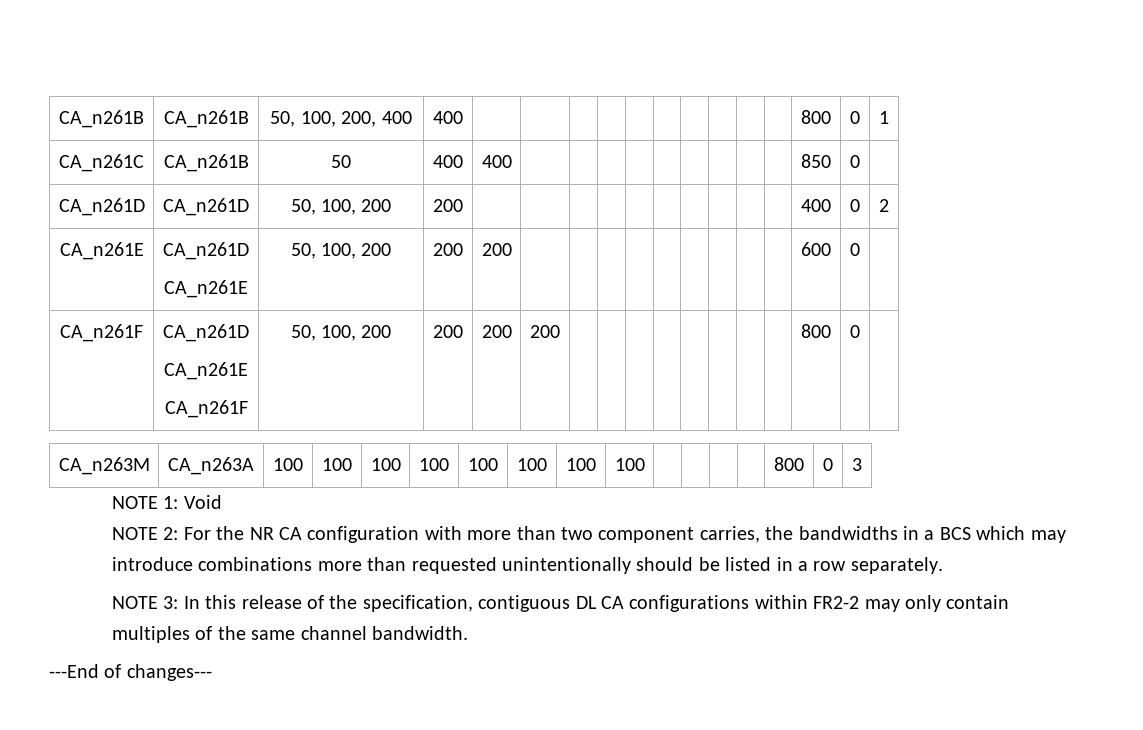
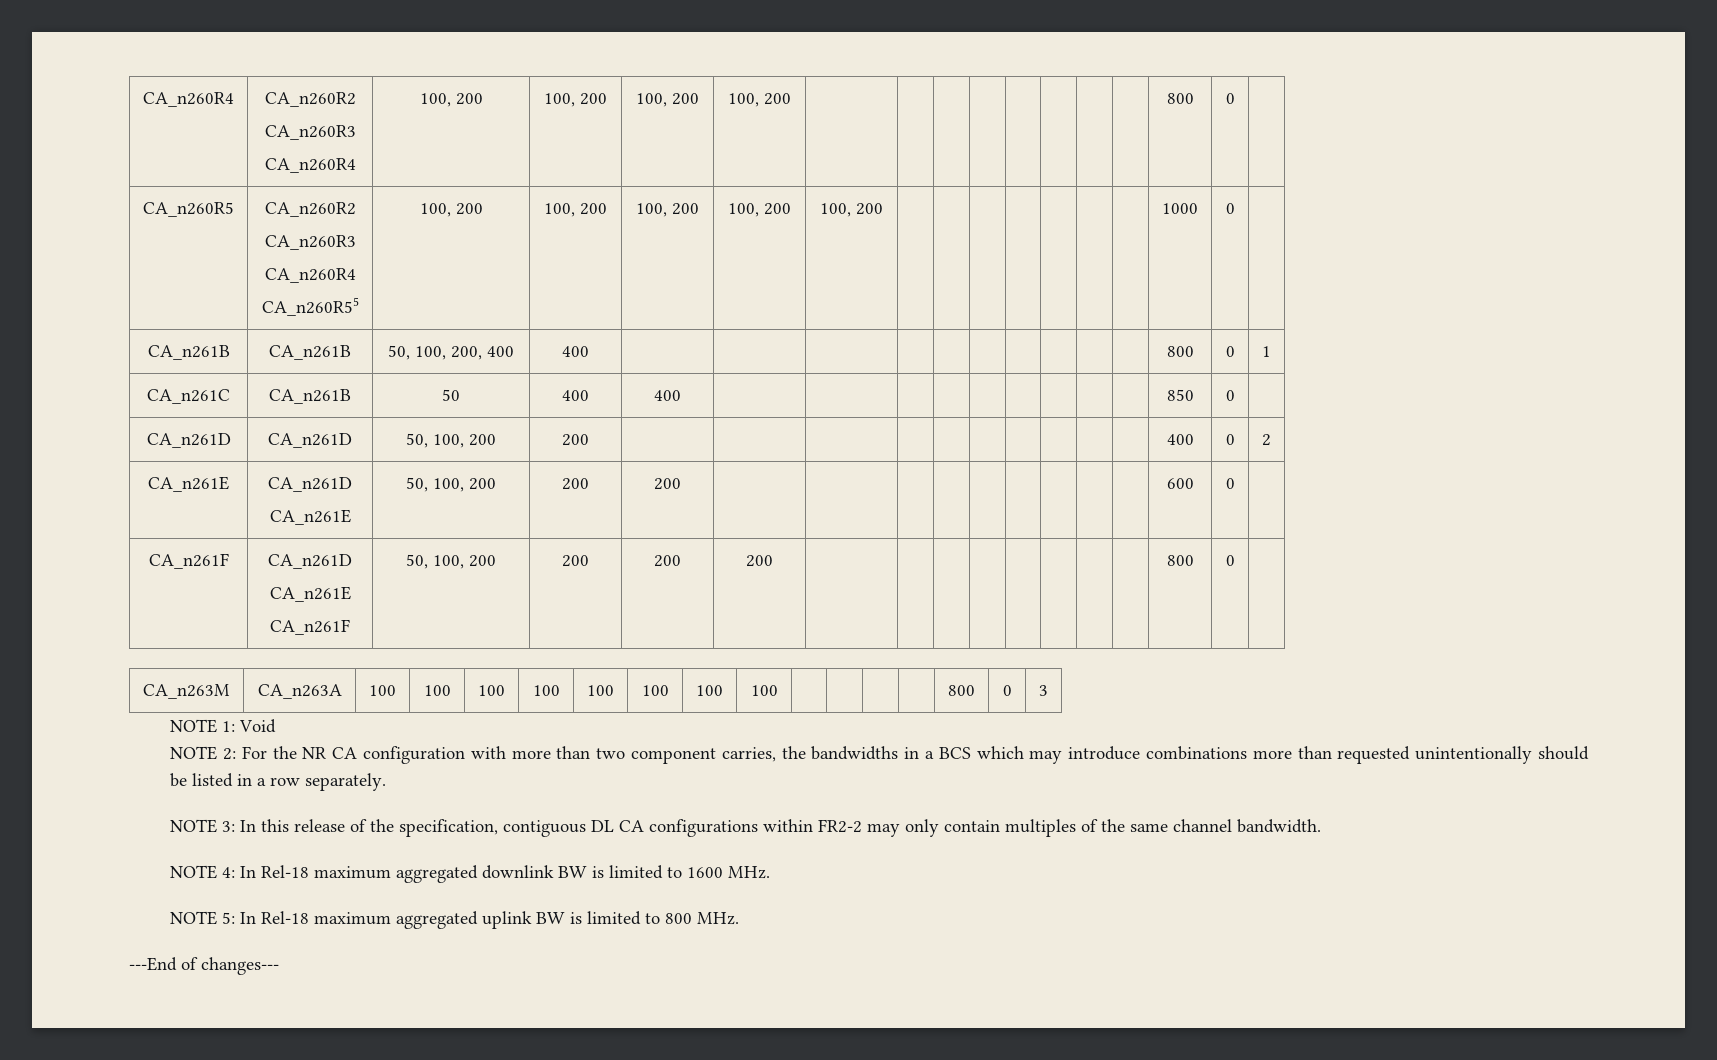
(59, 119) none -> [143,92,234,107] [264,92,356,107] [264,125,356,140] [264,158,356,173] [419,93,483,107] [544,93,607,107] [636,93,699,107] [728,93,791,107] [1166,93,1194,104] [1225,93,1235,104] [143,202,234,217] [264,202,356,217] [264,235,356,250] [264,268,356,283] [261,297,359,316] [419,203,483,217] [544,203,607,217] [636,203,699,217] [728,203,791,217] [820,203,883,217] [1162,203,1198,214] [1225,203,1235,214] CA_n260R4 | CA_n260R2 // CA_n260R3 // CA_n260R4 | 100, 200 | 100, 200 | 100, 200 | 100, 200 | | | | | | | | | 800 | 0 | // CA_n260R5 | CA_n260R2 // CA_n260R3 // CA_n260R4 // CA_n260R55 | 100, 200 | 100, 200 | 100, 200 | 100, 200 | 100, 200 | | | | | | | | 1000 | 0 | //
(468, 633) none -> [170,865,771,883] [170,911,740,929] // NOTE 4: In Rel-18 maximum aggregated downlink BW is limited to 1600 MHz. // NOTE 5: In Rel-18 maximum aggregated uplink BW is limited to 800 MHz.

